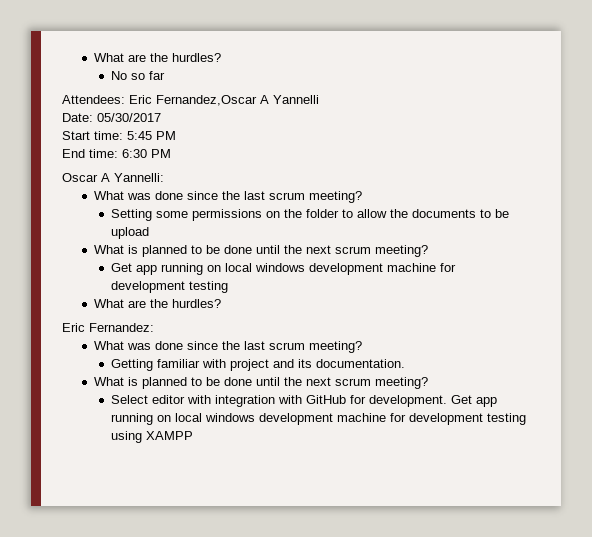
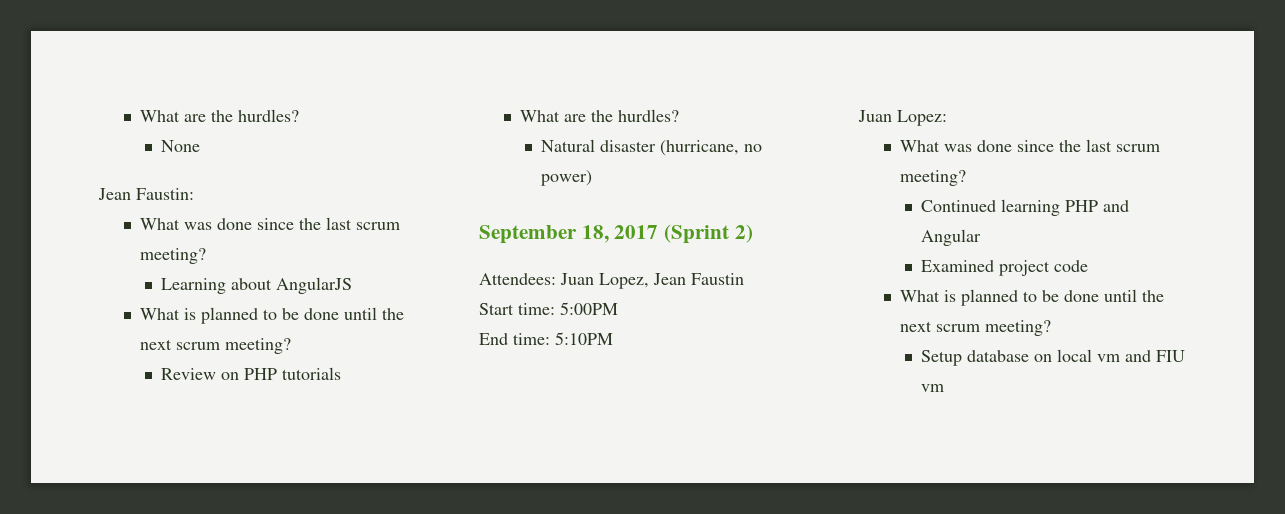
[93,53,221,62] [110,71,165,80] [62,95,319,106] [62,113,161,122] [62,131,176,140] [62,149,171,158] [62,173,164,182] [93,191,362,203] [110,209,509,221] [110,227,149,239] What are the hurdles? // No so far // Attendees: Eric Fernandez,Oscar A Yannelli // Date: 05/30/2017 // Start time: 5:45 PM // End time: 6:30 PM // Oscar A Yannelli: // What was done since the last scrum meeting? // Setting some permissions on the folder to allow the documents to be upload -> [139,109,299,122] [160,140,200,152] [98,188,194,200] [139,217,400,230] [139,248,206,264] [160,277,352,294] What are the hurdles? // None // Jean Faustin: // What was done since the last scrum meeting? // Learning about AngularJS
[110,263,456,275] [110,281,228,293] [93,299,221,308] [62,323,154,332] [93,341,362,353] [110,359,405,371] Get app running on local windows development machine for development testing // What are the hurdles? // Eric Fernandez: // What was done since the last scrum meeting? // Getting familiar with project and its documentation. -> [160,367,341,380] [519,109,679,122] [540,139,762,156] [540,170,592,186] [479,224,753,244] [479,273,744,289] [479,302,618,315] [479,332,613,345] [858,110,947,126] [899,139,1160,152] [899,170,966,186] [920,199,1129,216] [920,229,981,246] [920,260,1088,276] Review on PHP tutorials // What are the hurdles? // Natural disaster (hurricane, no power) // September 18, 2017 (Sprint 2) // Attendees: Juan Lopez, Jean Faustin // Start time: 5:00PM // End time: 5:10PM // Juan Lopez: // What was done since the last scrum meeting? // Continued learning PHP and Angular // Examined project code
[110,395,497,407] [110,413,526,425] [110,431,193,443] Select editor with integration with GitHub for development. Get app running on local windows development machine for development testing using XAMPP -> [920,349,1185,366] [920,384,944,392] Setup database on local vm and FIU vm

